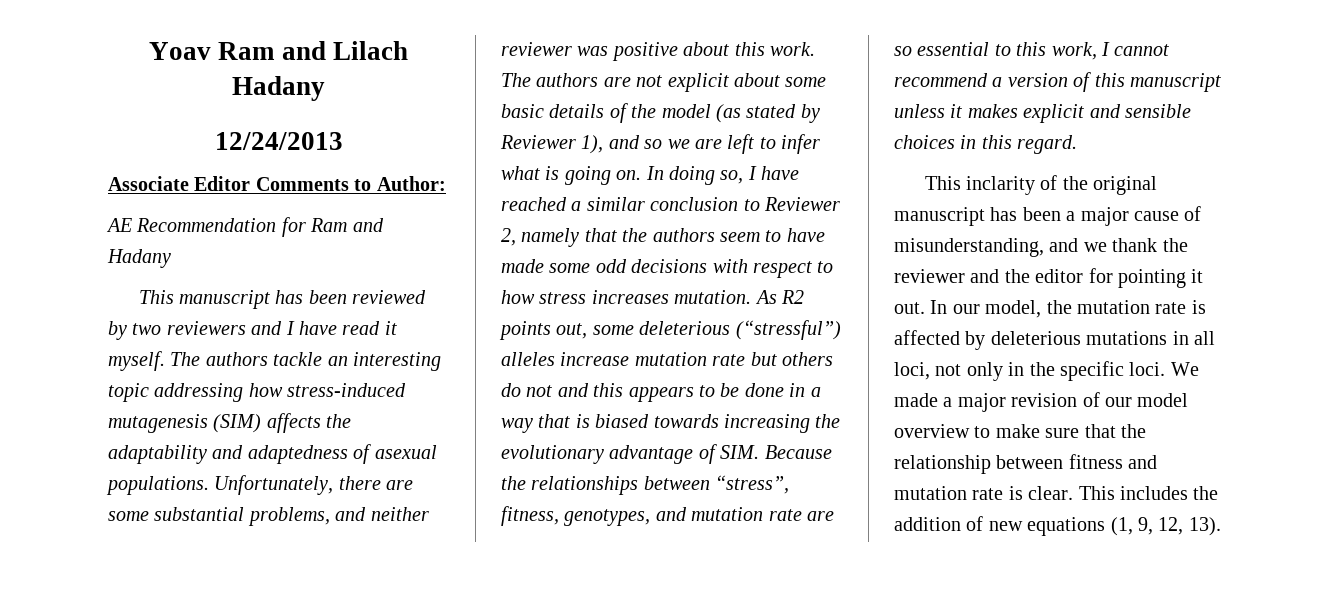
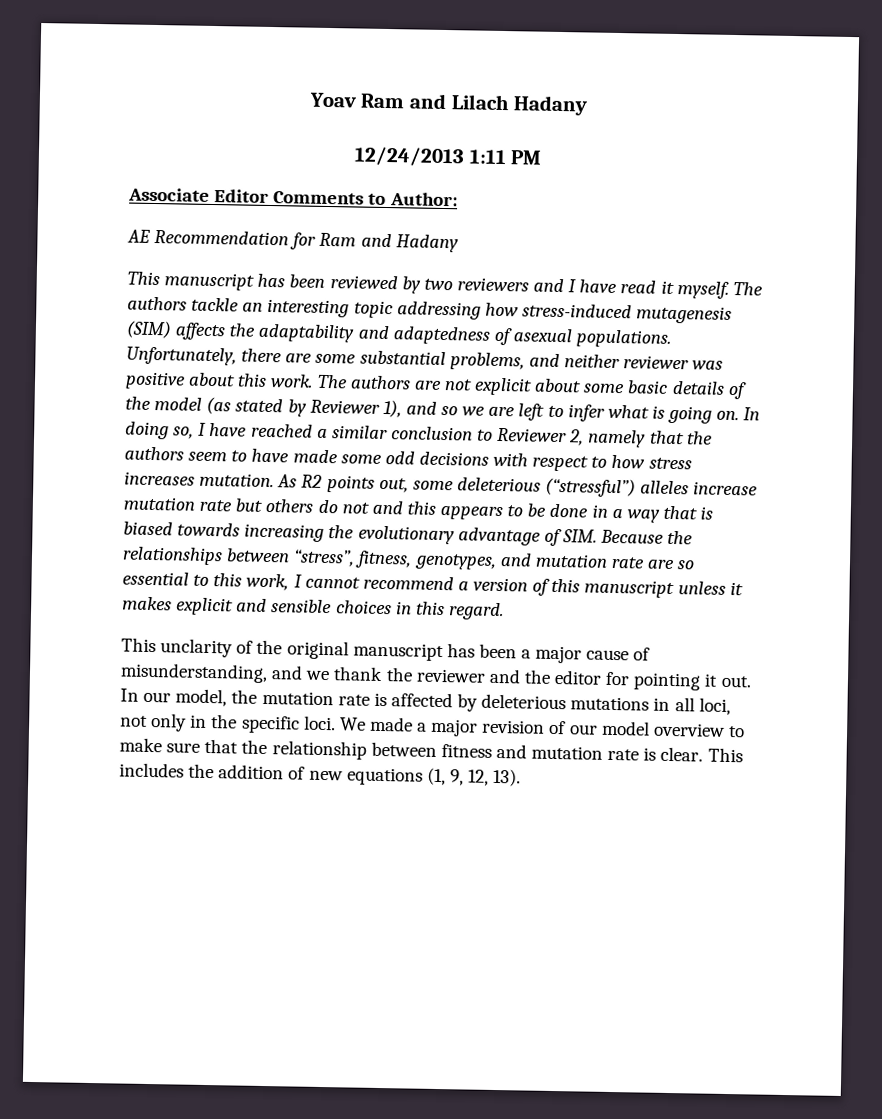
(343, 141) none -> [468,149,543,165] 1:11 PM
[965,176,1035,195] inclarity -> [160,638,234,658] unclarity

